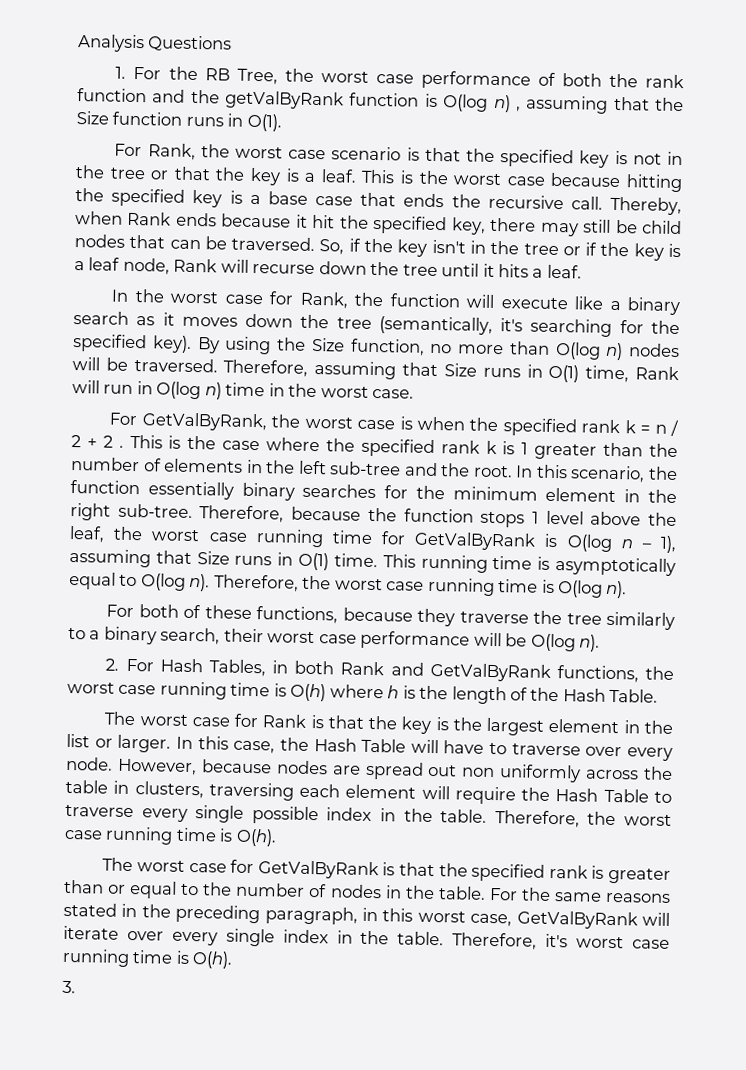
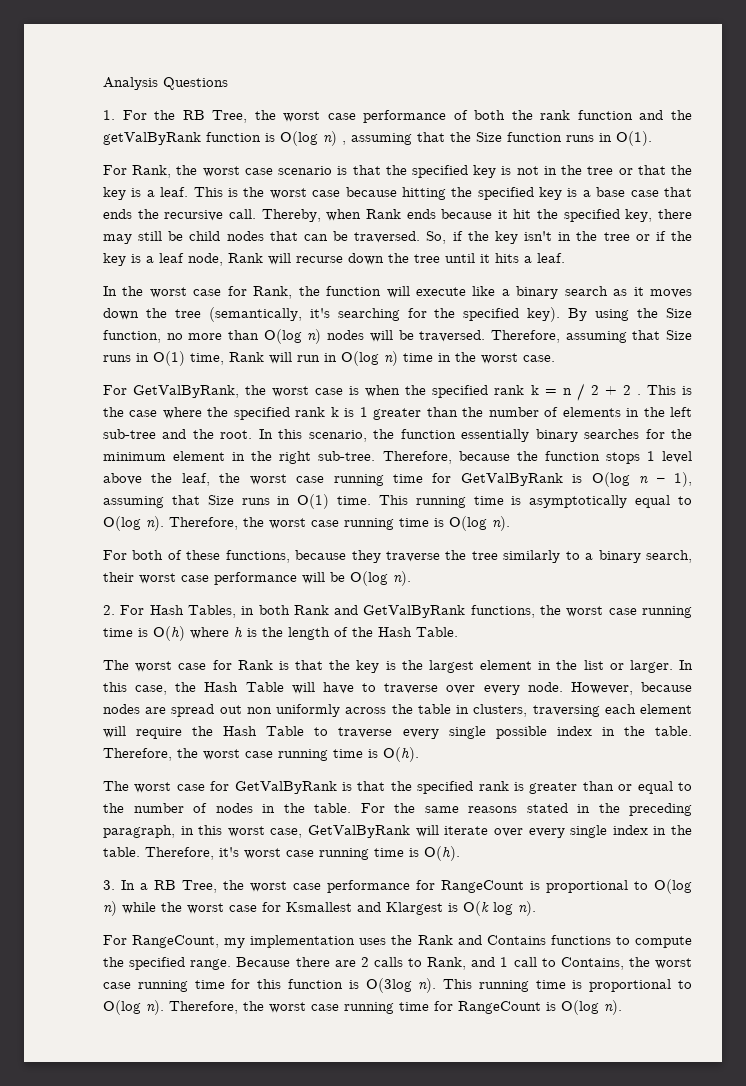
(76, 987) none -> [121,879,692,894] [103,901,536,916] [103,935,692,948] [103,957,692,970] [103,978,692,993] [103,1000,622,1015] In a RB Tree, the worst case performance for RangeCount is proportional to O(log n) while the worst case for Ksmallest and Klargest is O(k log n). // For RangeCount, my implementation uses the Rank and Contains functions to compute the specified range. Because there are 2 calls to Rank, and 1 call to Contains, the worst case running time for this function is O(3log n). This running time is proportional to O(log n). Therefore, the worst case running time for RangeCount is O(log n).

